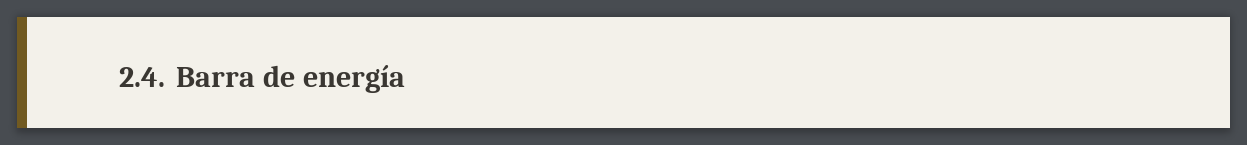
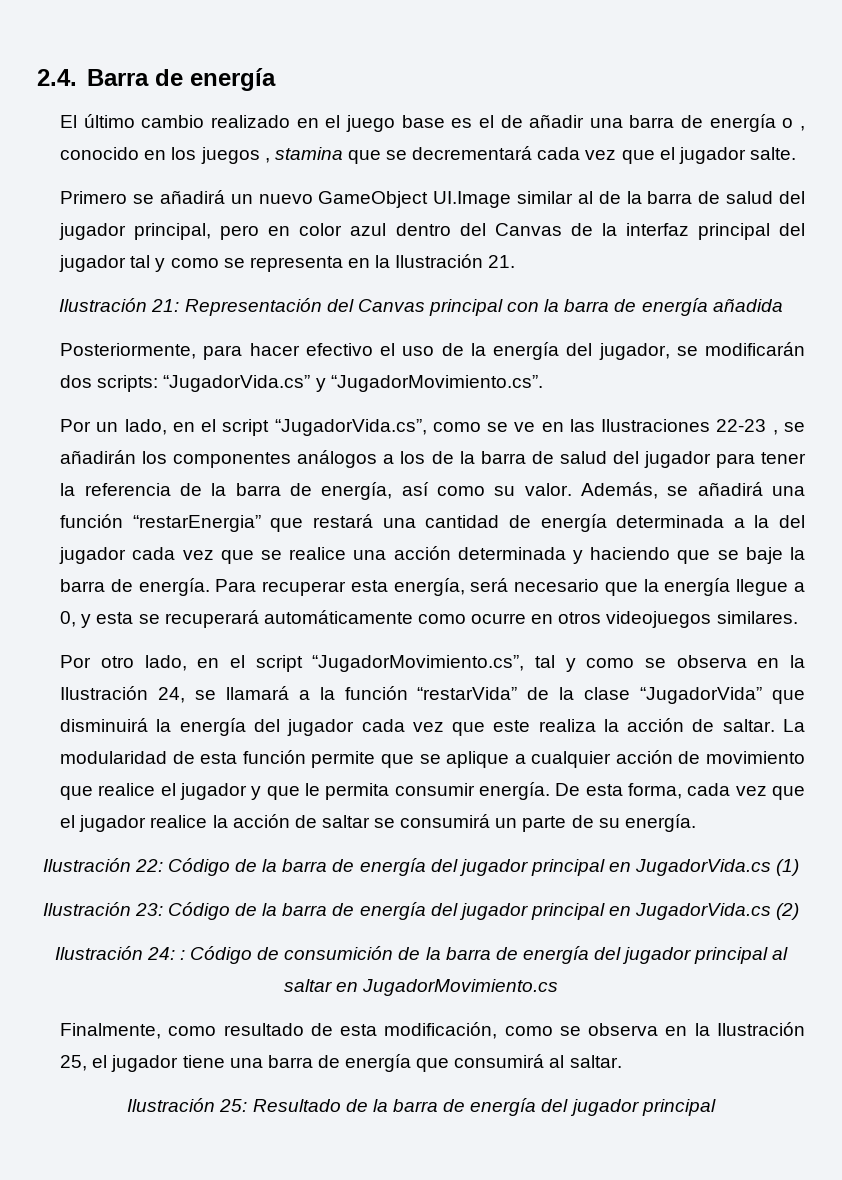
(405, 79) none -> [60,114,805,132] [60,146,796,164] [60,190,805,208] [59,223,805,240] [59,254,516,272] [59,298,783,316] [60,342,806,360] [60,375,543,392] [60,419,805,436] [60,450,807,468] [60,482,805,500] [60,514,805,532] [59,546,805,564] [60,578,806,596] [60,610,798,628] [60,655,806,672] [60,686,805,704] [60,718,805,736] [60,750,806,768] [60,782,806,800] [60,814,696,832] [42,858,800,876] [42,902,800,920] [54,946,789,964] [283,979,559,996] [60,1022,806,1039] [60,1054,622,1072] [127,1098,716,1116] // El último cambio realizado en el juego base es el de añadir una barra de energía o , conocido en los juegos , stamina que se decrementará cada vez que el jugador salte. // Primero se añadirá un nuevo GameObject UI.Image similar al de la barra de salud del jugador principal, pero en color azul dentro del Canvas de la interfaz principal del jugador tal y como se representa en la Ilustración 21. // Ilustración 21: Representación del Canvas principal con la barra de energía añadida // Posteriormente, para hacer efectivo el uso de la energía del jugador, se modificarán dos scripts: “JugadorVida.cs” y “JugadorMovimiento.cs”. // Por un lado, en el script “JugadorVida.cs”, como se ve en las Ilustraciones 22-23 , se añadirán los componentes análogos a los de la barra de salud del jugador para tener la referencia de la barra de energía, así como su valor. Además, se añadirá una función “restarEnergia” que restará una cantidad de energía determinada a la del jugador cada vez que se realice una acción determinada y haciendo que se baje la barra de energía. Para recuperar esta energía, será necesario que la energía llegue a 0, y esta se recuperará automáticamente como ocurre en otros videojuegos similares. // Por otro lado, en el script “JugadorMovimiento.cs”, tal y como se observa en la Ilustración 24, se llamará a la función “restarVida” de la clase “JugadorVida” que disminuirá la energía del jugador cada vez que este realiza la acción de saltar. La modularidad de esta función permite que se aplique a cualquier acción de movimiento que realice el jugador y que le permita consumir energía. De esta forma, cada vez que el jugador realice la acción de saltar se consumirá un parte de su energía. // Ilustración 22: Código de la barra de energía del jugador principal en JugadorVida.cs (1) // Ilustración 23: Código de la barra de energía del jugador principal en JugadorVida.cs (2) // Ilustración 24: : Código de consumición de la barra de energía del jugador principal al saltar en JugadorMovimiento.cs // Finalmente, como resultado de esta modificación, como se observa en la Ilustración 25, el jugador tiene una barra de energía que consumirá al saltar. // Ilustración 25: Resultado de la barra de energía del jugador principal

